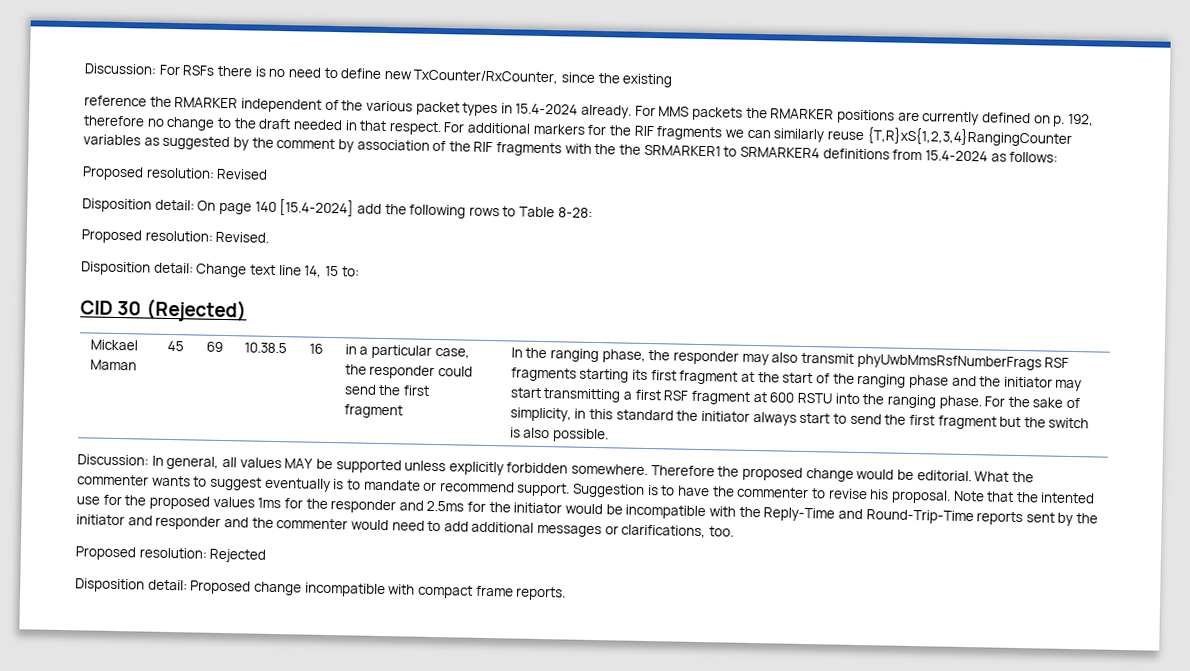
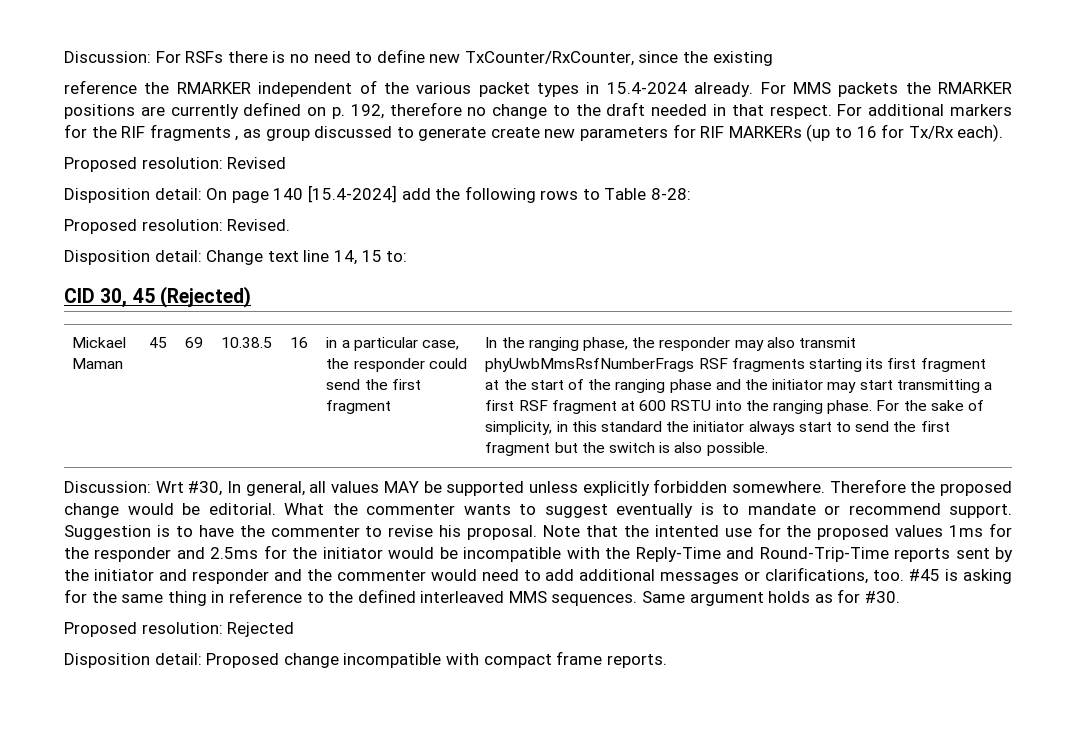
[724,127,1072,147] [83,134,1059,163] we can similarly reuse {T,R}xS{1,2,3,4}RangingCounter variables as suggested by the comment by association of the RIF fragments with the the SRMARKER1 to SRMARKER4 definitions from 15.4-2024 as follows: -> [235,124,1004,142] , as group discussed to generate create new parameters for RIF MARKERs (up to 16 for Tx/Rx each).
[117,300,143,316] 30 -> [100,288,155,308] 30, 45
(149, 460) none -> [155,481,223,496] Wrt #30,
(735, 531) none -> [909,569,1013,584] [64,589,901,606] #45 is asking for the same thing in reference to the defined interleaved MMS sequences. Same argument holds as for #30.

